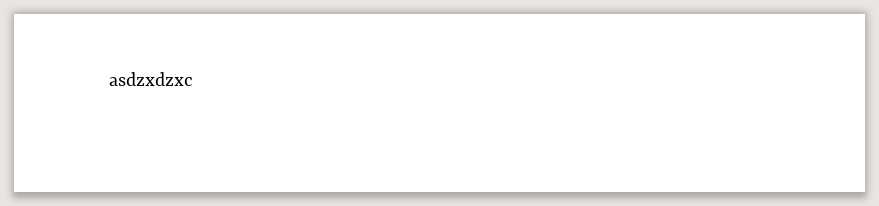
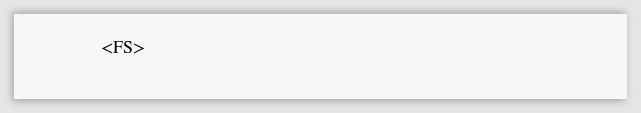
[109,72,193,86] asdzxdzxc -> [101,41,145,54] <FS>

